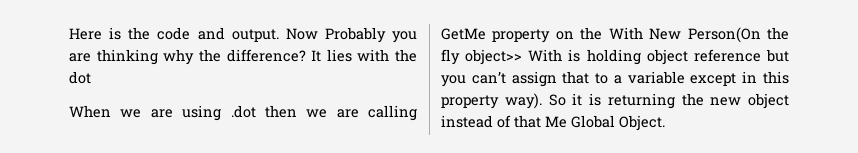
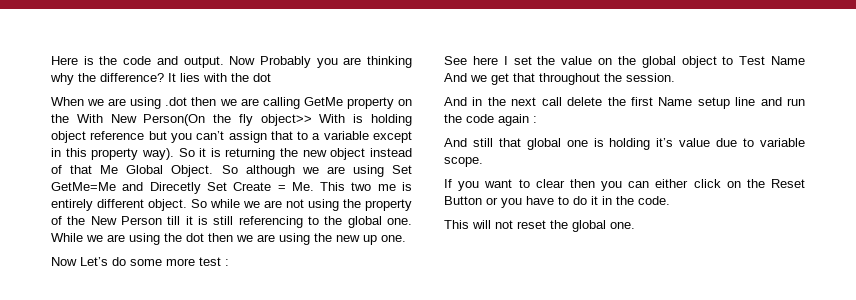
(665, 123) none -> [221,165,412,177] [51,182,413,194] [51,199,412,211] [51,216,412,228] [51,233,406,245] [51,257,229,266] [444,56,805,68] [444,73,675,85] [444,97,805,109] [444,114,537,126] [444,138,805,150] [444,157,483,167] [444,179,805,191] [444,196,670,208] [444,220,635,232] So although we are using Set GetMe=Me and Direcetly Set Create = Me. This two me is entirely different object. So while we are not using the property of the New Person till it is still referencing to the global one. While we are using the dot then we are using the new up one. // Now Let’s do some more test : // See here I set the value on the global object to Test Name And we get that throughout the session. // And in the next call delete the first Name setup line and run the code again : // And still that global one is holding it’s value due to variable scope. // If you want to clear then you can either click on the Reset Button or you have to do it in the code. // This will not reset the global one.

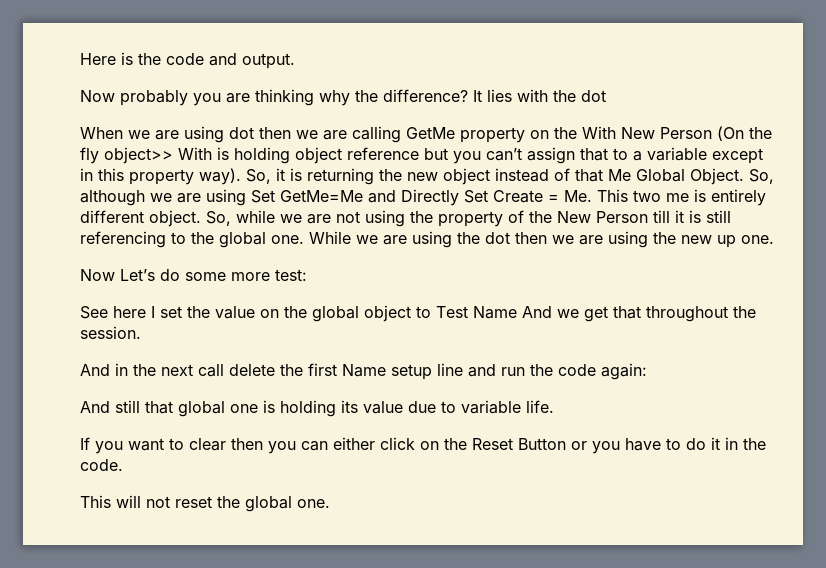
[229,56,311,68] Now Probably -> [80,90,188,106] // Now probably
[165,97,188,106] .dot -> [229,127,254,139] dot
[143,114,206,126] Person(On -> [660,126,744,141] Person (On
[178,148,195,157] So -> [246,169,271,184] So,
[221,165,238,174] So -> [749,169,774,184] So,
[149,182,201,194] Direcetly -> [401,189,459,206] Directly
[191,199,207,208] So -> [206,211,231,226] So,
[199,257,229,266] test : -> [275,269,307,281] test:
[498,114,537,126] again : -> [601,363,647,380] again:
[656,138,674,147] it’s -> [341,400,358,413] its
[444,157,483,167] scope. -> [526,400,554,413] life.

